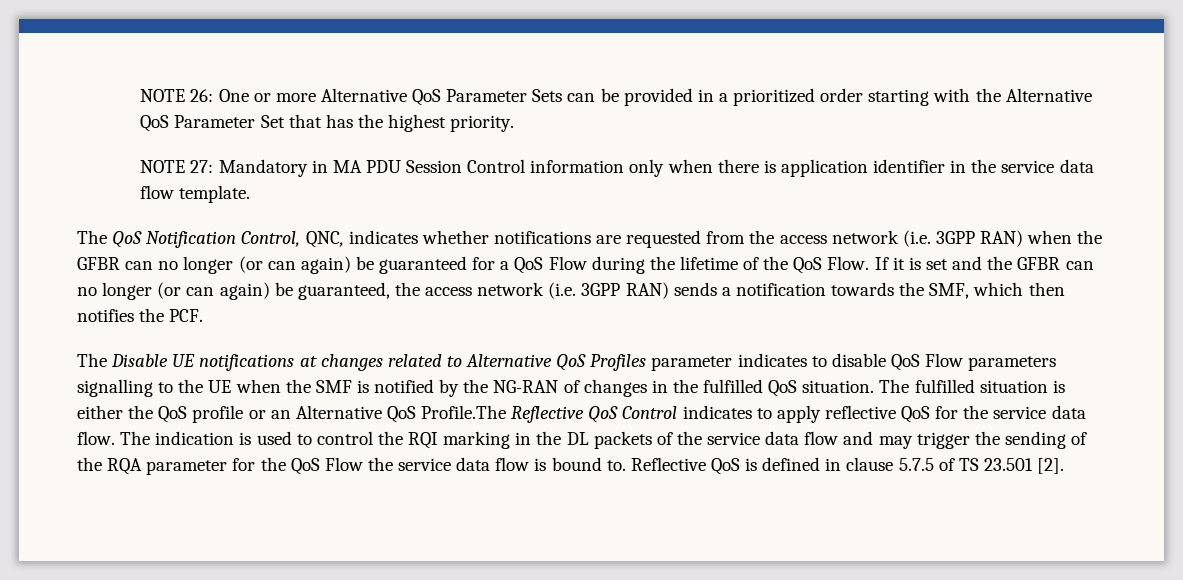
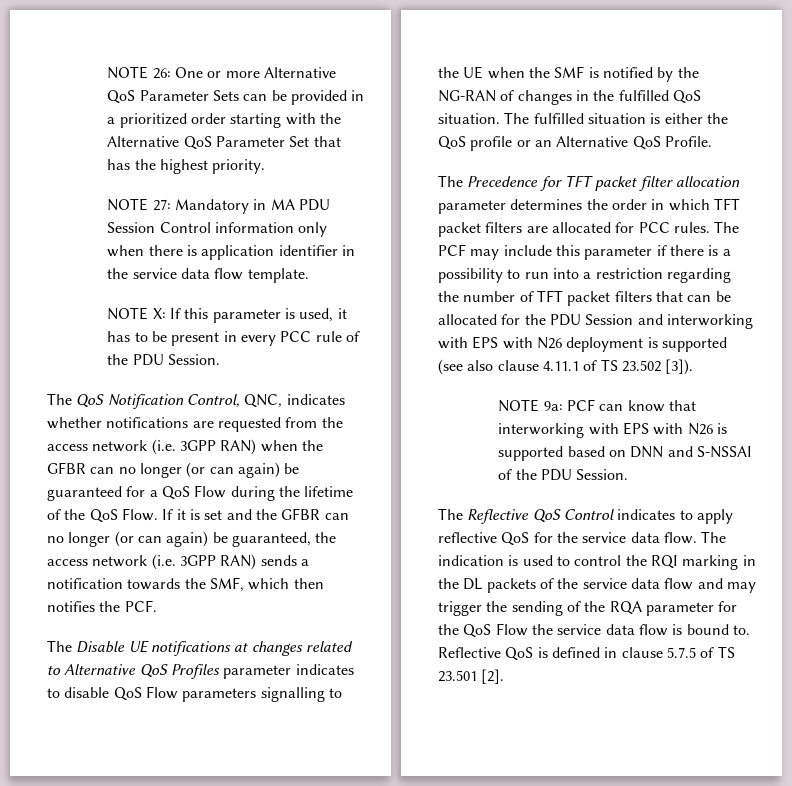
(251, 194) none -> [107,307,347,323] [107,331,361,346] [107,354,221,366] // NOTE X: If this parameter is used, it has to be present in every PCC rule of the PDU Session.
[421,405,507,419] Profile.The -> [664,136,712,147] [438,175,740,191] [438,198,740,214] [438,221,740,237] [438,244,731,260] [438,268,731,283] [438,290,731,306] [438,314,753,329] [438,336,727,352] [438,359,694,375] [498,399,697,412] [498,422,728,438] [498,446,753,461] [498,469,629,481] [438,508,463,520] Profile. // The Precedence for TFT packet filter allocation parameter determines the order in which TFT packet filters are allocated for PCC rules. The PCF may include this parameter if there is a possibility to run into a restriction regarding the number of TFT packet filters that can be allocated for the PDU Session and interworking with EPS with N26 deployment is supported (see also clause 4.11.1 of TS 23.502 [3]). // NOTE 9a: PCF can know that interworking with EPS with N26 is supported based on DNN and S-NSSAI of the PDU Session. // The

